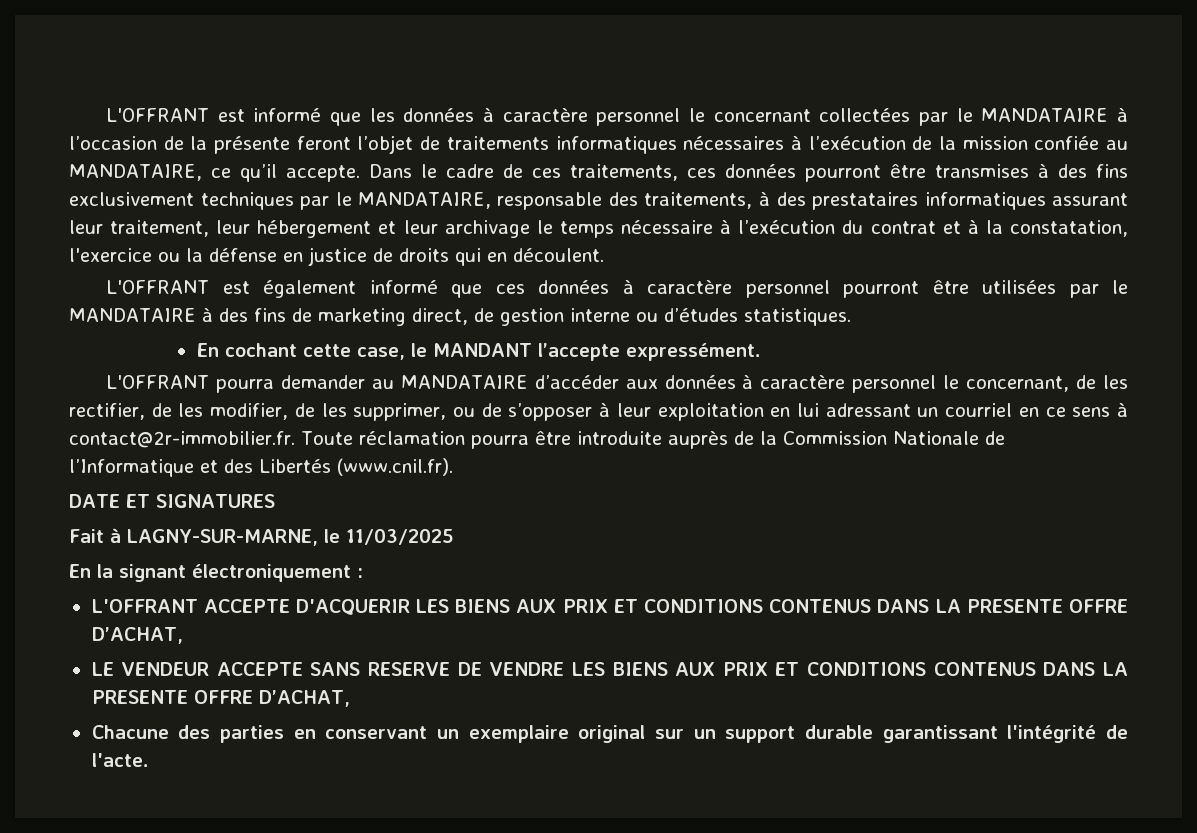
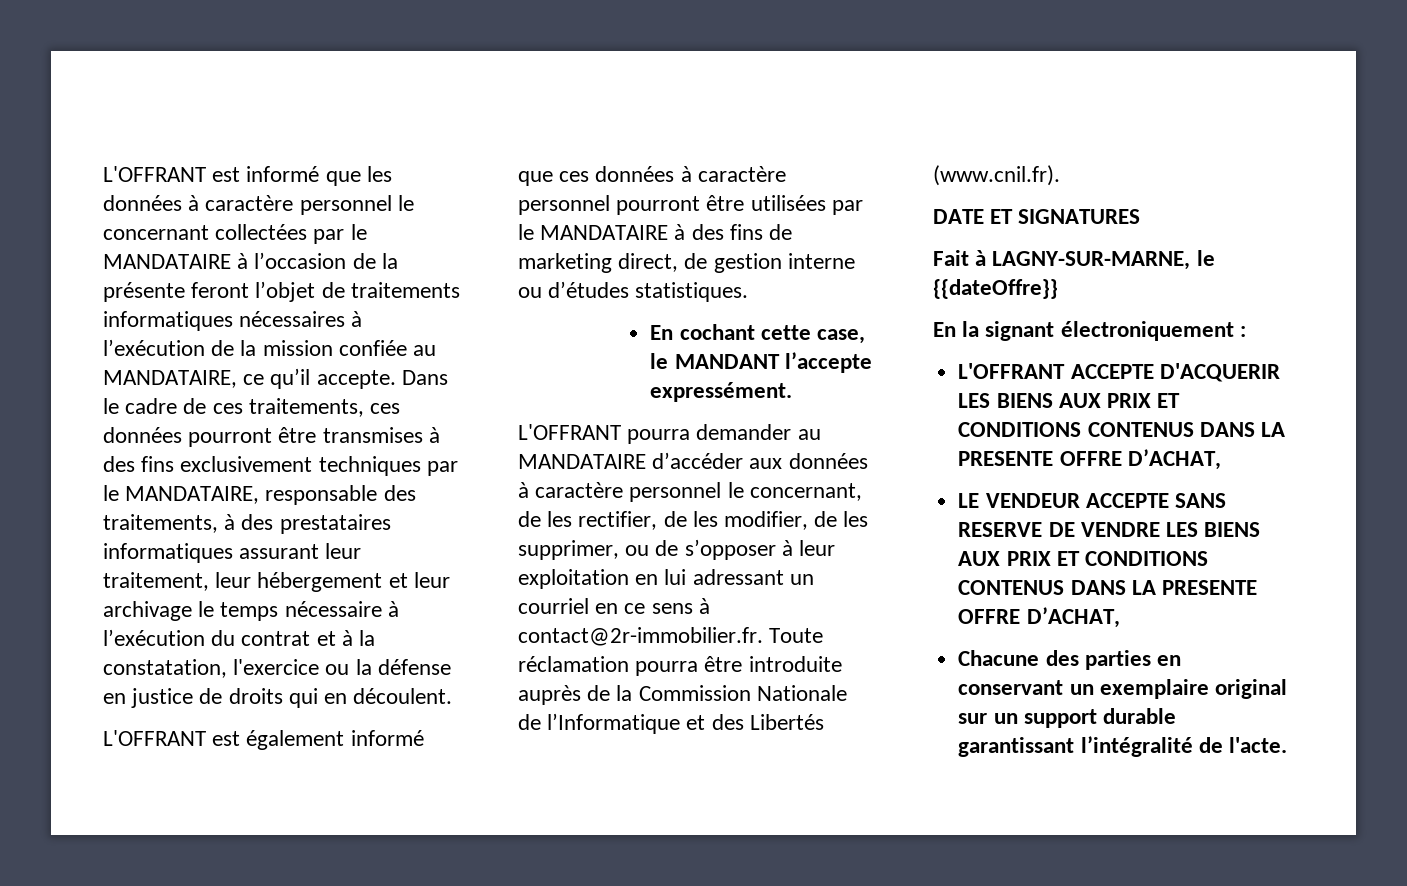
[345,529,454,545] 11/03/2025 -> [933,279,1058,299] {{dateOffre}}
[1007,725,1097,743] l'intégrité -> [1080,736,1193,757] l’intégralité

